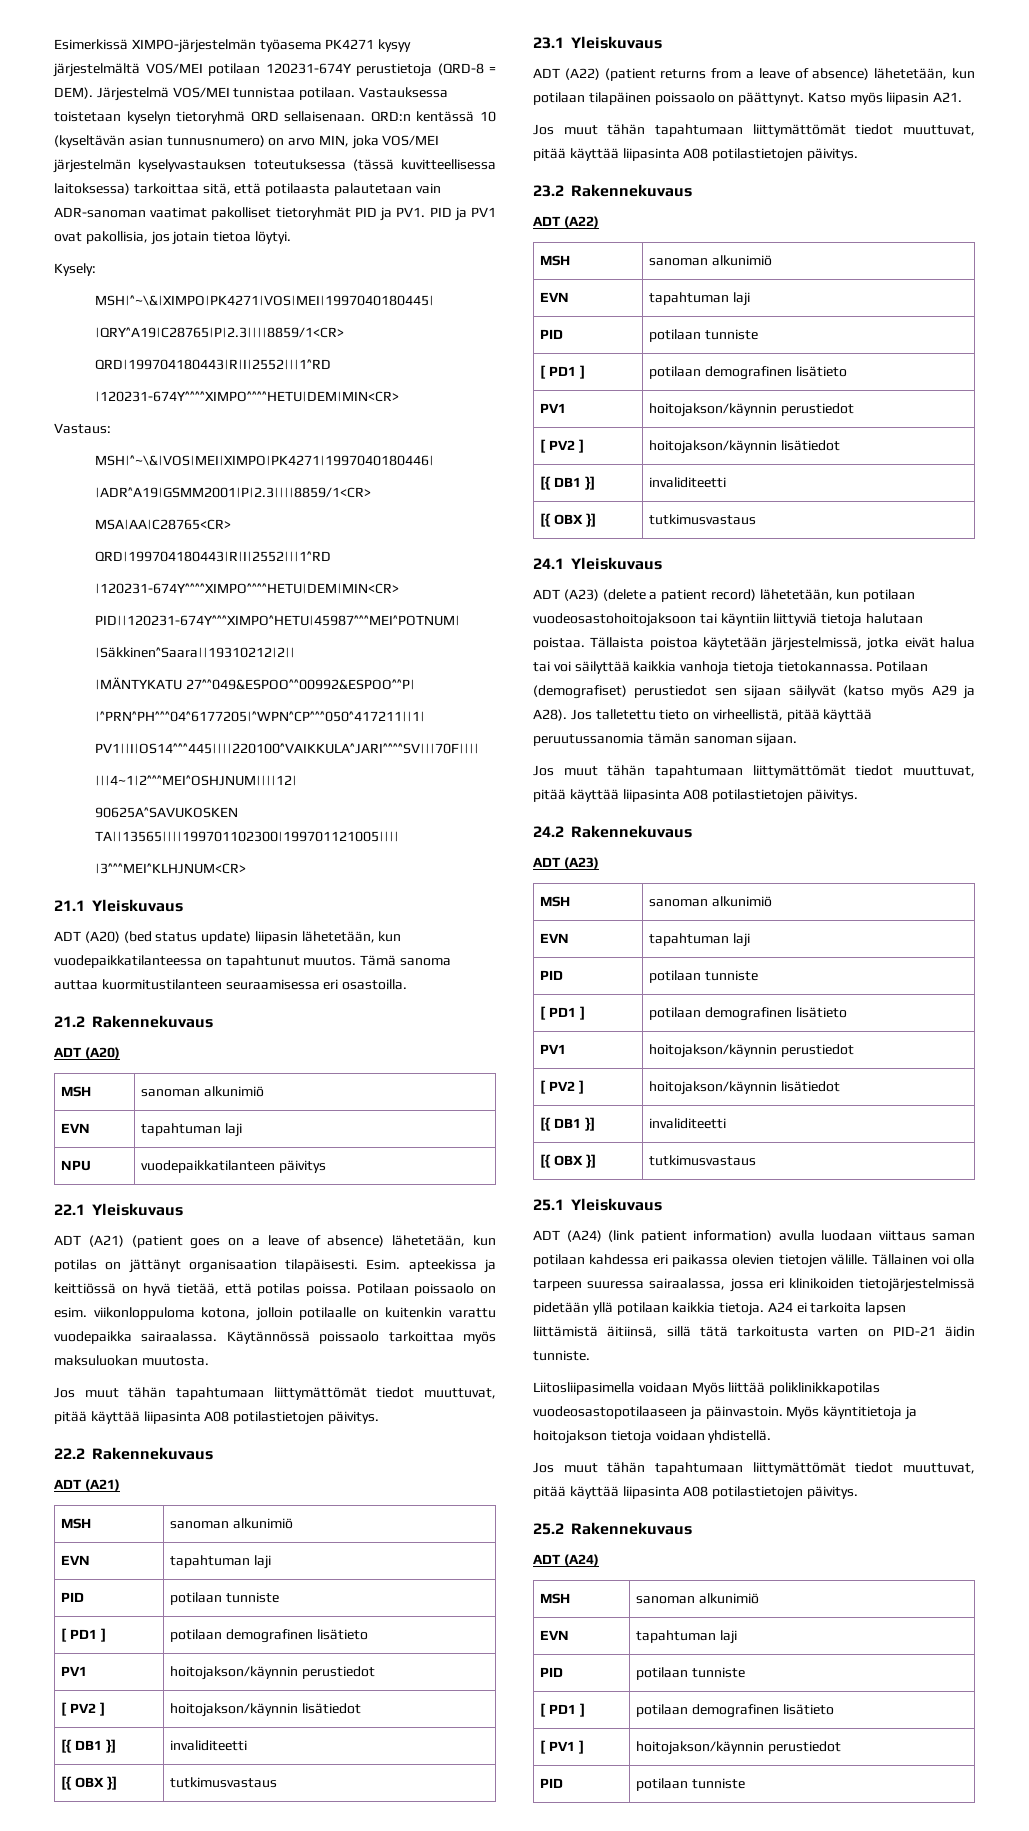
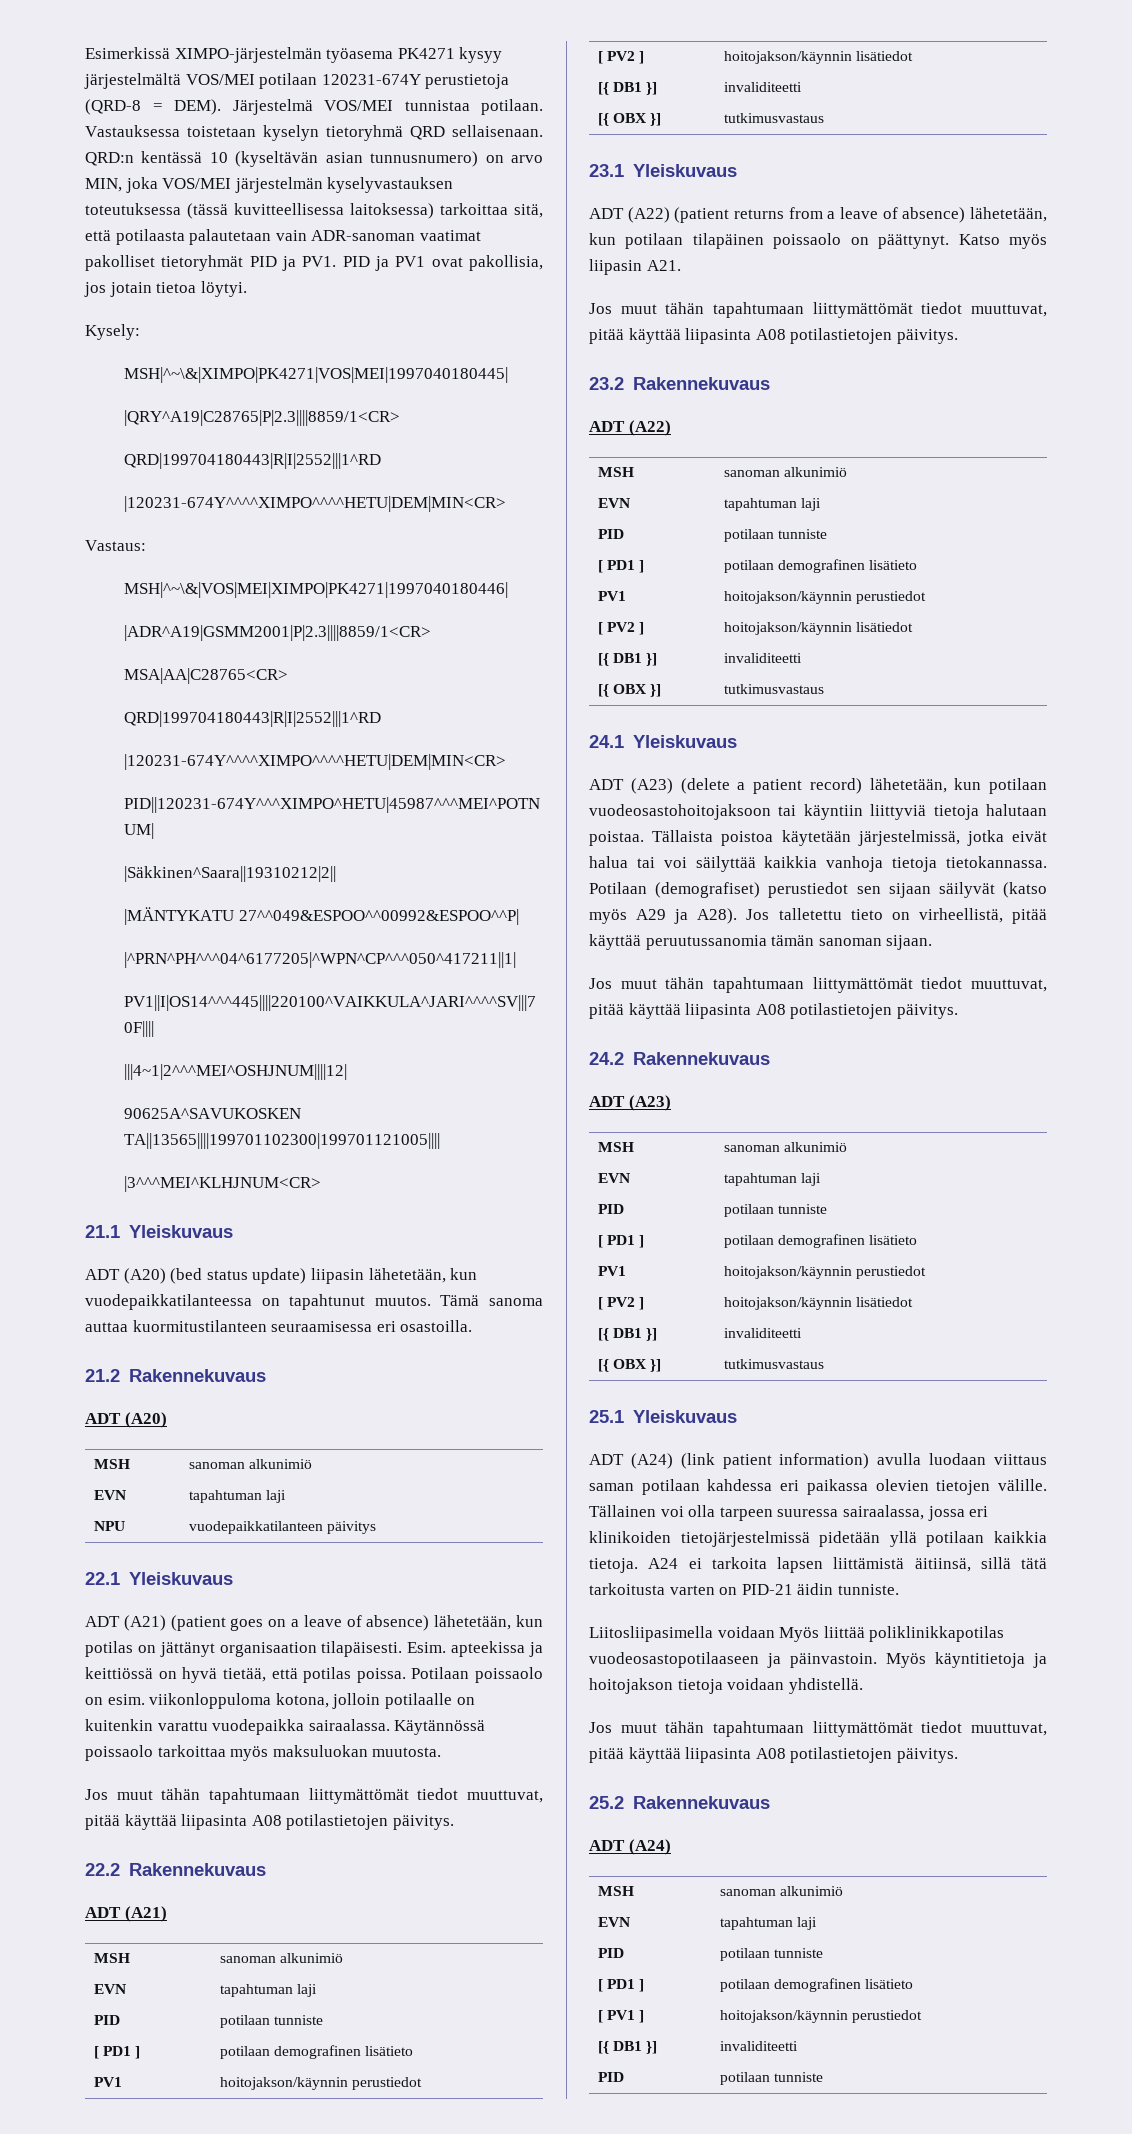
(841, 1747) none -> [598,2041,658,2054] [720,2041,799,2051] // [{ DB1 }] | invaliditeetti

